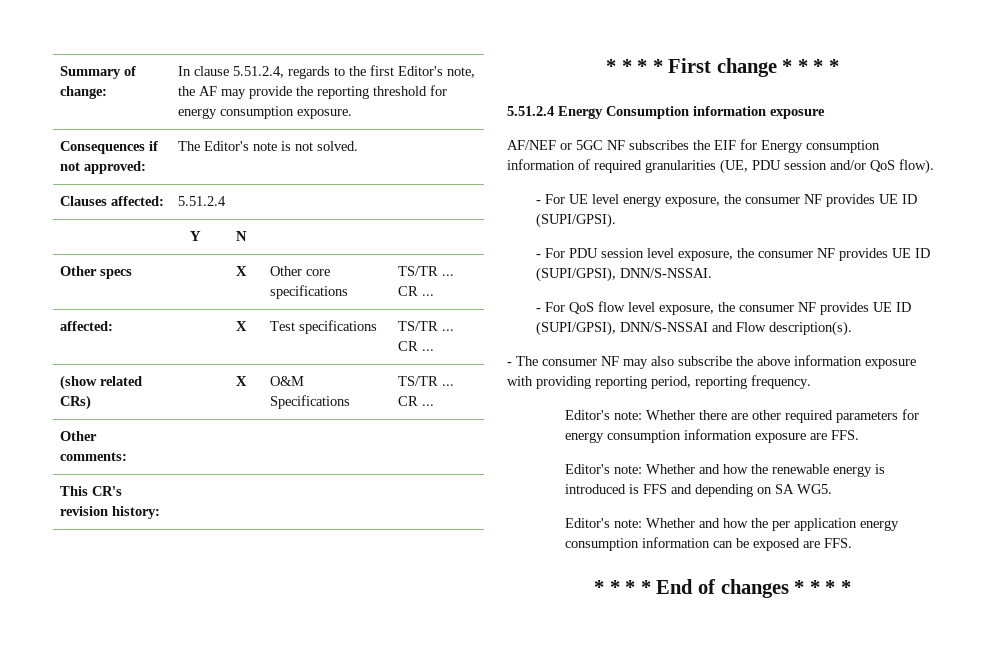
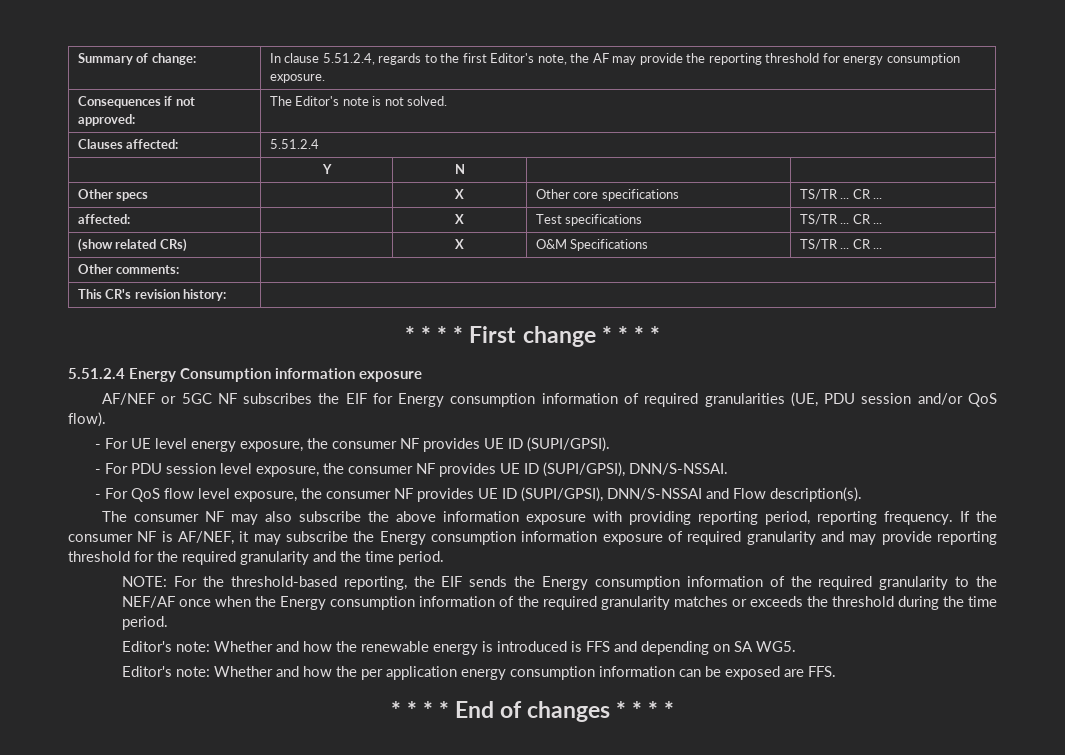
[507,362,512,366] - -> (863, 494) none
[564,409,919,423] [564,429,859,443] // Editor's note: Whether there are other required parameters for energy consumption information exposure are FFS. -> [959,511,997,522] [68,531,998,545] [68,551,444,565] [122,576,998,590] [122,596,997,610] [122,616,169,630] If the consumer NF is AF/NEF, it may subscribe the Energy consumption information exposure of required granularity and may provide reporting threshold for the required granularity and the time period. // NOTE: For the threshold-based reporting, the EIF sends the Energy consumption information of the required granularity to the NEF/AF once when the Energy consumption information of the required granularity matches or exceeds the threshold during the time period.

